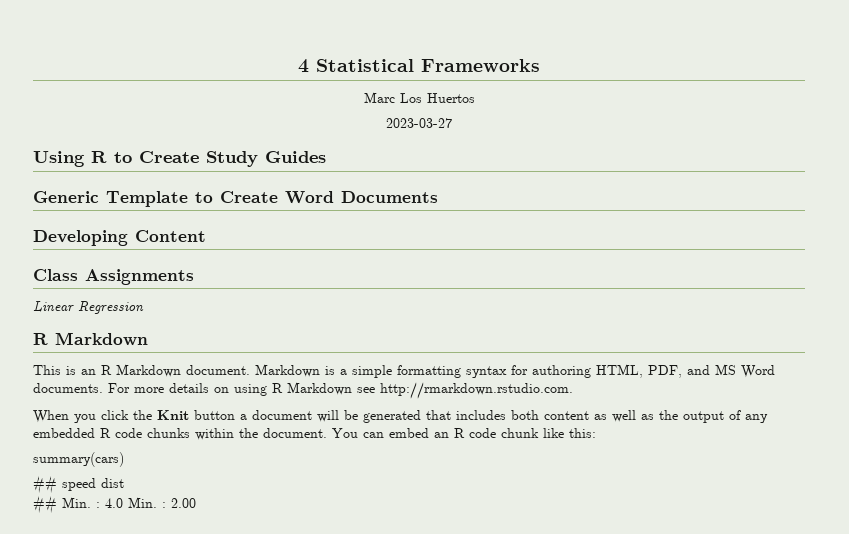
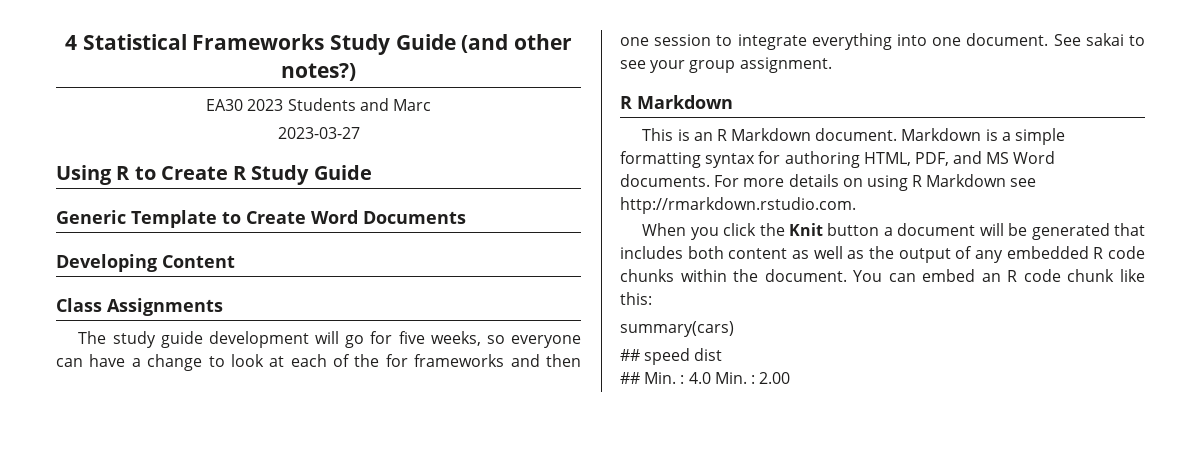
(540, 65) // -> [330,34,573,55] [281,63,356,81] [206,98,389,111] Study Guide (and other notes?) // EA30 2023 Students and
[399,93,475,103] Los Huertos -> (431, 105) none
[206,151,326,167] Study Guides -> [233,165,372,185] R Study Guide
[33,301,144,314] Linear Regression -> [78,331,581,348] [56,354,581,371] [620,33,1145,50] [620,57,832,73] The study guide development will go for five weeks, so everyone can have a change to look at each of the for frameworks and then one session to integrate everything into one document. See sakai to see your group assignment.

